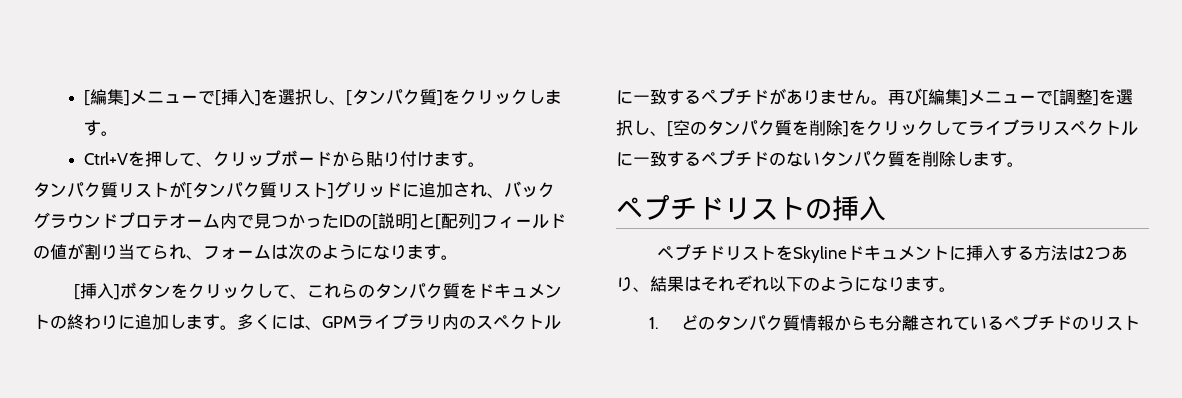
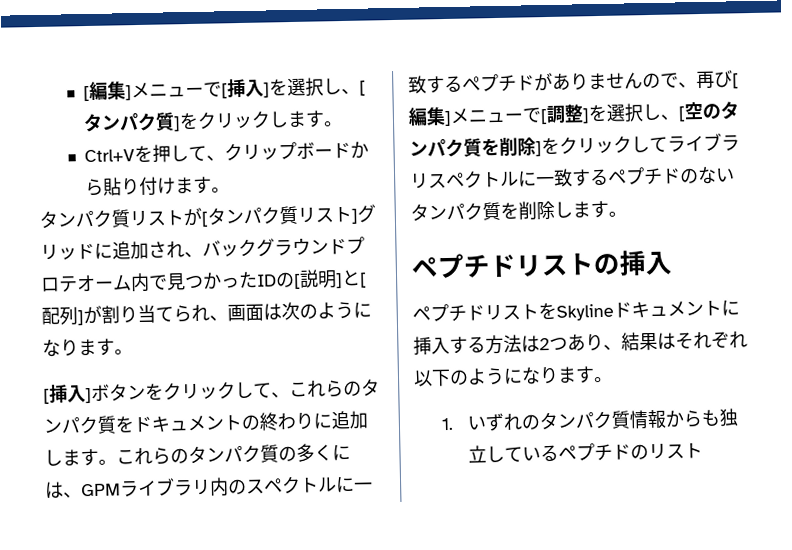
[481,213,566,229] [33,244,67,260] フィールドの値 -> (84, 318) none
[203,244,271,260] フォーム -> [227,303,264,322] 画面
(237, 327) none -> [116,444,297,466] これらのタンパク質の
[871,100,888,105] 。 -> [642,72,697,89] ので、
[681,314,699,330] ど -> [467,412,524,432] いずれ
[885,315,954,331] 分離され -> [719,408,740,427] [468,445,506,463] 独立し

